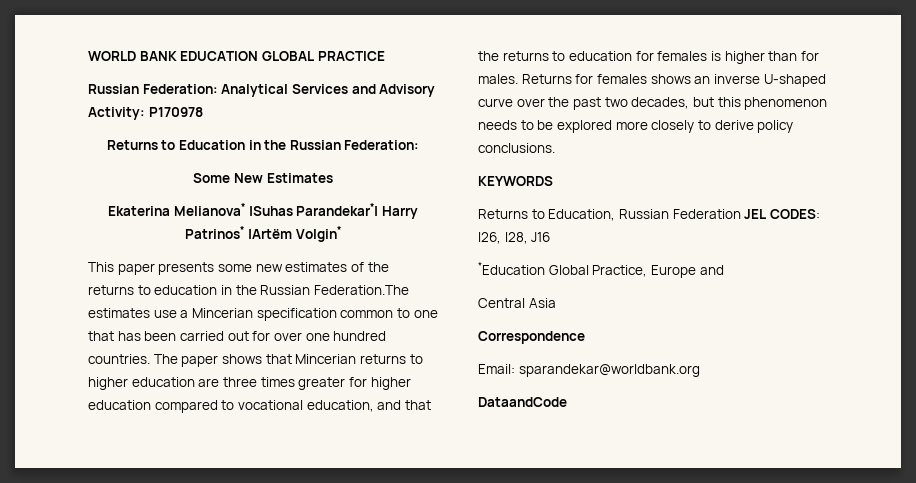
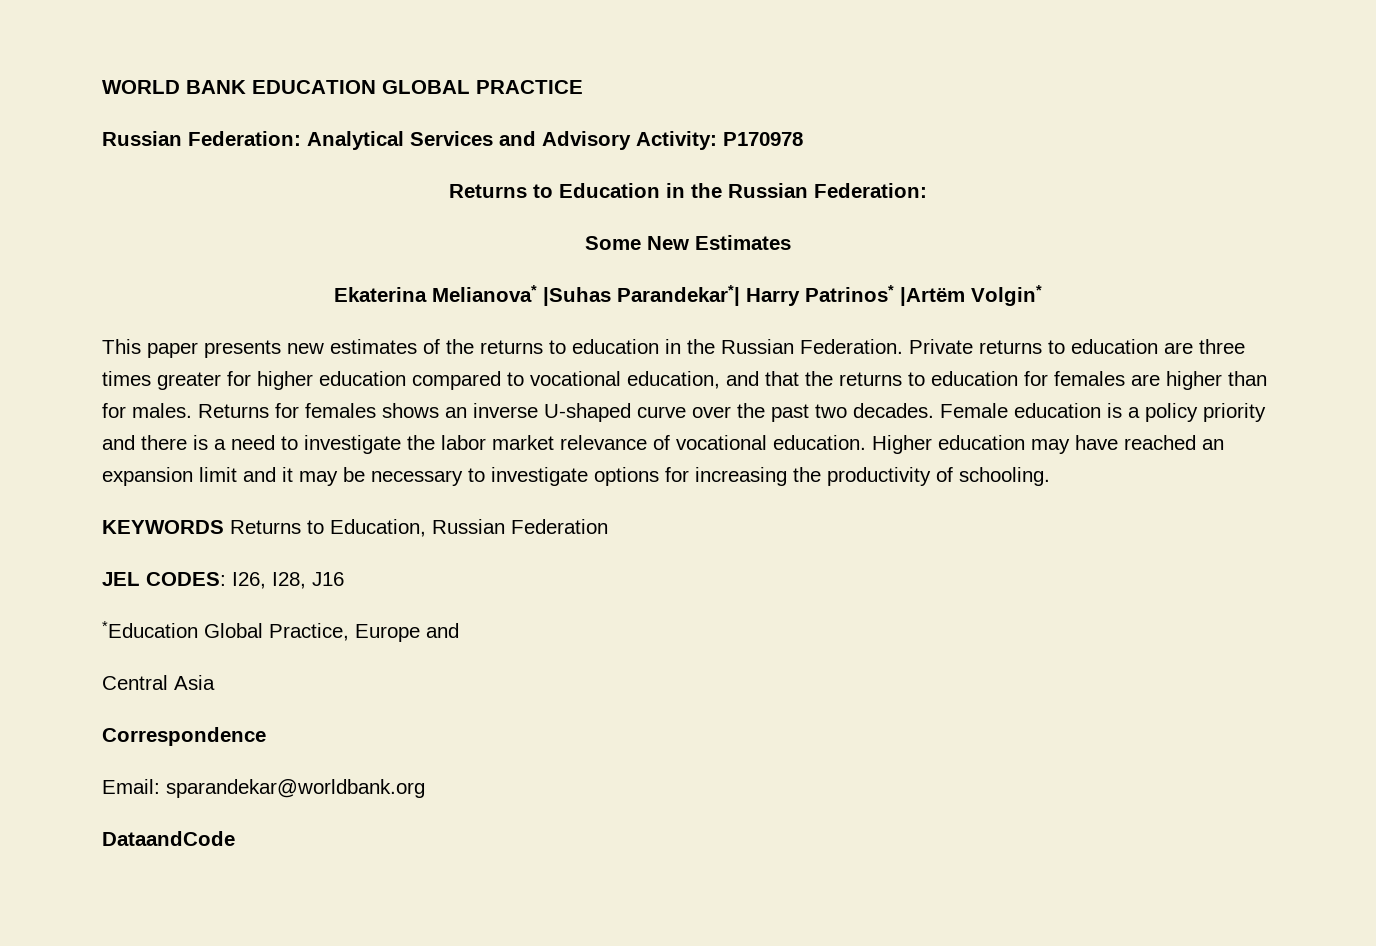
[217,264,252,272] some -> (281, 349) none
[313,285,409,295] [88,308,438,321] [88,331,387,341] [88,354,423,367] [88,377,128,390] Federation.The estimates use a Mincerian specification common to one that has been carried out for over one hundred countries. The paper shows that Mincerian returns to higher -> [800,339,1065,354] Federation. Private returns to
[710,51,721,61] is -> [1131,374,1160,386] are
[631,97,828,110] [478,120,794,133] [478,143,555,153] decades, but this phenomenon needs to be explored more closely to derive policy conclusions. -> [853,403,1266,422] [102,435,1224,454] [102,467,1050,486] decades. Female education is a policy priority and there is a need to investigate the labor market relevance of vocational education. Higher education may have reached an expansion limit and it may be necessary to investigate options for increasing the productivity of schooling.
(553, 181) // -> (224, 527) none
(741, 214) none -> (608, 526) //

